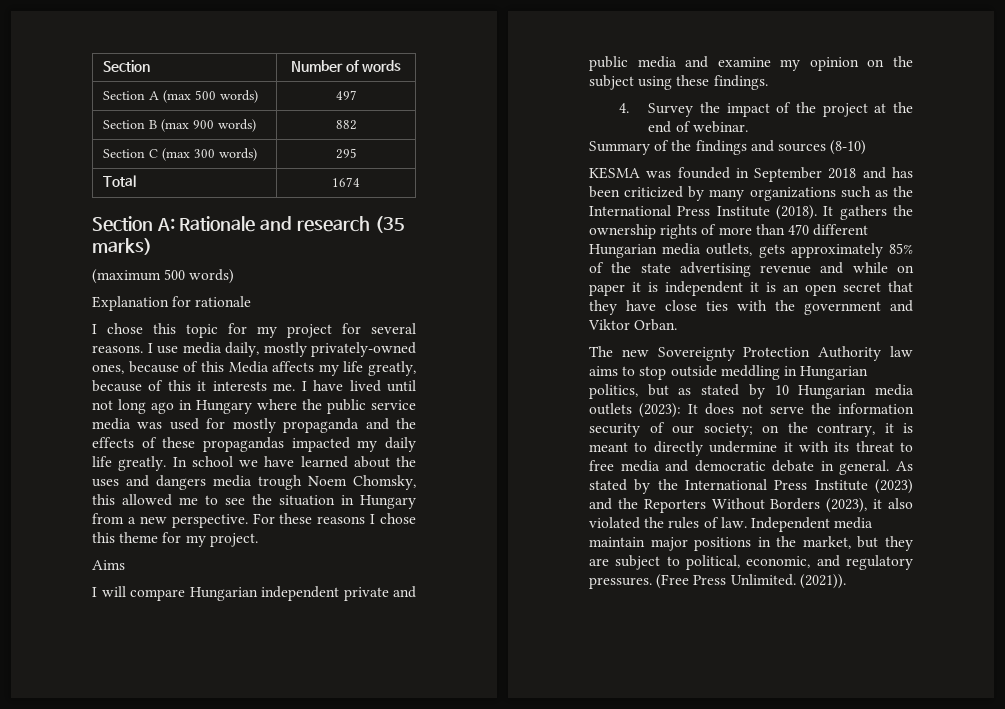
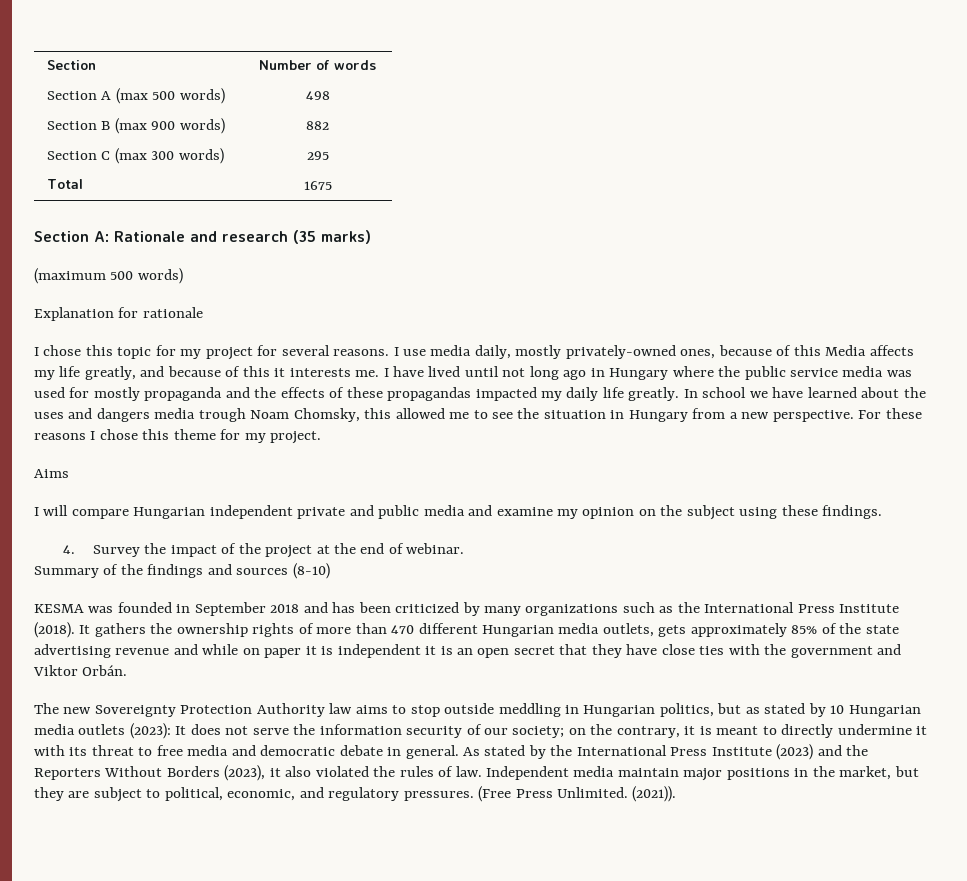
[335,90,357,100] 497 -> [305,91,330,100] 498
[332,177,360,187] 1674 -> [303,181,332,190] 1675
(416, 368) none -> [140,366,165,377] and
[308,476,347,486] Noem -> [250,410,290,419] Noam
[634,319,678,331] Orban. -> [82,665,128,676] Orbán.

